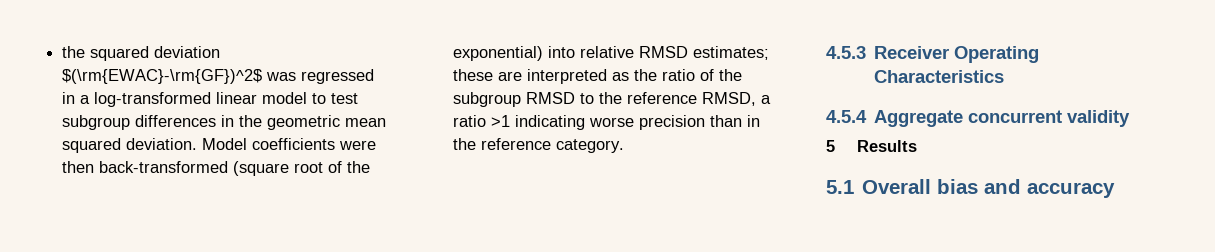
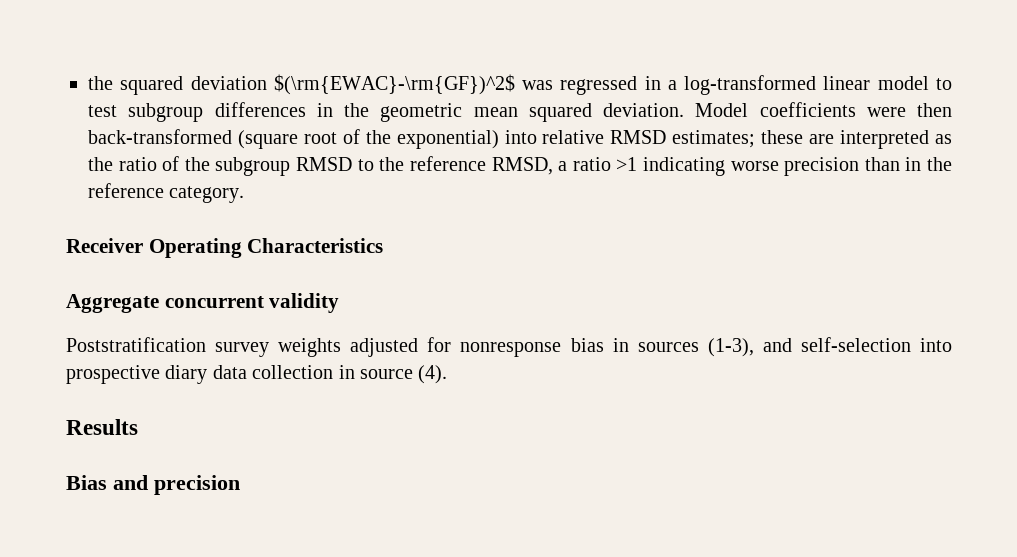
[826,46,866,59] 4.5.3 -> (245, 194) none
[826,110,867,123] 4.5.4 -> (384, 245) none
[826,140,917,152] [826,179,1116,198] 5 Results // 5.1 Overall bias and accuracy -> [66,337,953,357] [66,365,448,384] [66,419,138,435] [66,475,240,495] Poststratification survey weights adjusted for nonresponse bias in sources (1-3), and self-selection into prospective diary data collection in source (4). // Results // Bias and precision

